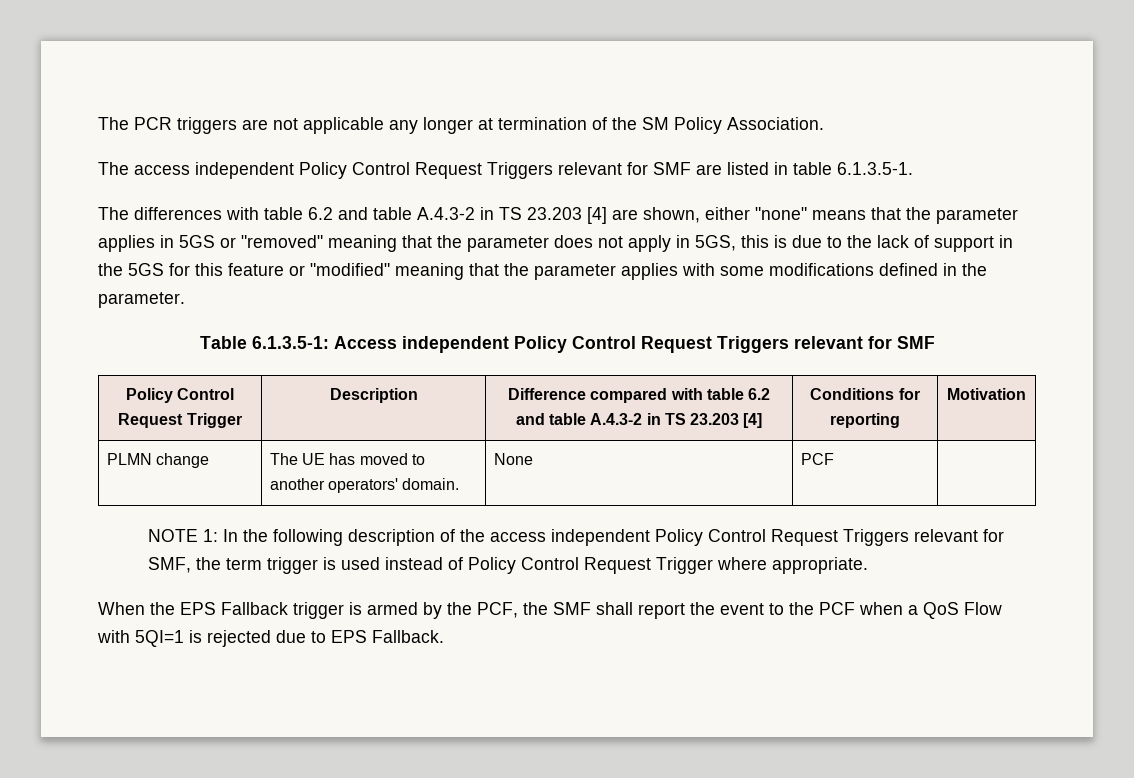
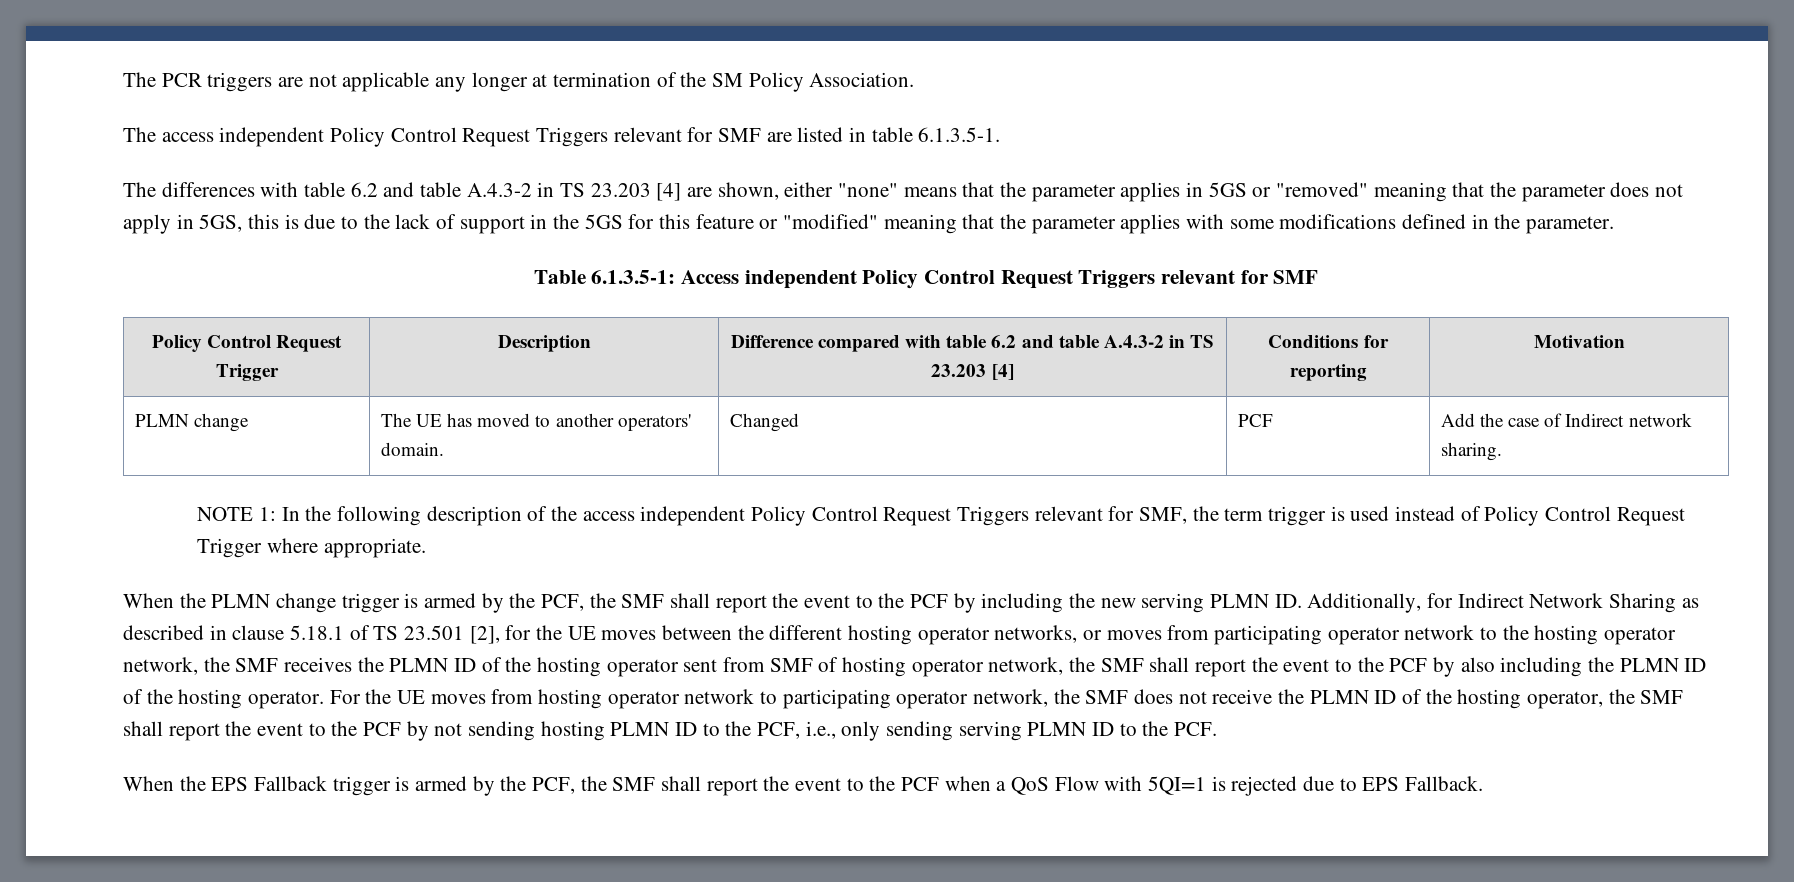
[493,453,533,465] | None -> [729,413,799,432] | Changed
(834, 459) none -> [1440,413,1692,427] [1440,442,1502,461] Add the case of Indirect network sharing.
(869, 565) none -> [123,593,1699,613] [123,625,1677,645] [123,657,1707,677] [123,689,1684,709] [123,721,1218,741] // When the PLMN change trigger is armed by the PCF, the SMF shall report the event to the PCF by including the new serving PLMN ID. Additionally, for Indirect Network Sharing as described in clause 5.18.1 of TS 23.501 [2], for the UE moves between the different hosting operator networks, or moves from participating operator network to the hosting operator network, the SMF receives the PLMN ID of the hosting operator sent from SMF of hosting operator network, the SMF shall report the event to the PCF by also including the PLMN ID of the hosting operator. For the UE moves from hosting operator network to participating operator network, the SMF does not receive the PLMN ID of the hosting operator, the SMF shall report the event to the PCF by not sending hosting PLMN ID to the PCF, i.e., only sending serving PLMN ID to the PCF.

